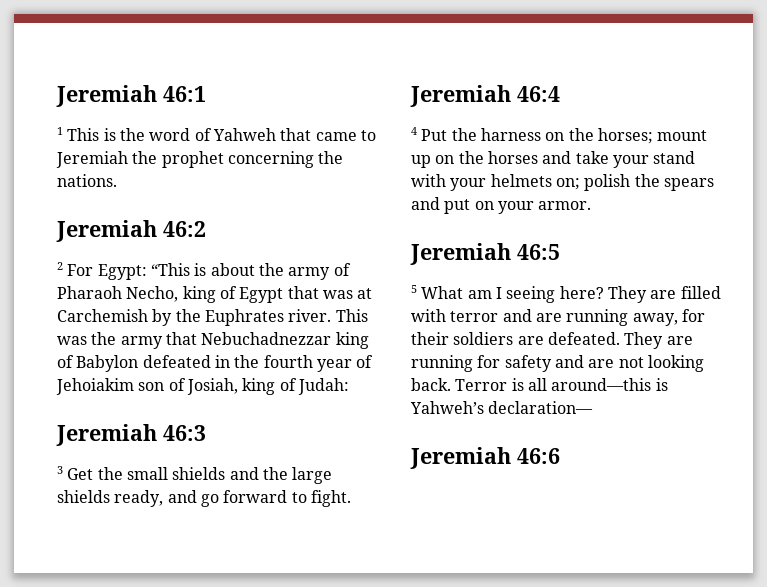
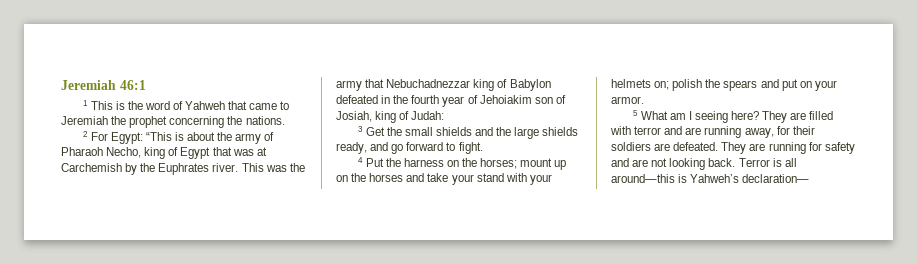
[56,220,206,242] // Jeremiah 46:2 -> (285, 120) none
[56,424,206,446] // Jeremiah 46:3 -> (445, 115) none
[410,85,560,107] // Jeremiah 46:4 -> (483, 148) none
[410,243,560,265] // Jeremiah 46:5 -> (644, 100) none
[410,447,560,469] // Jeremiah 46:6 -> (810, 178) none

